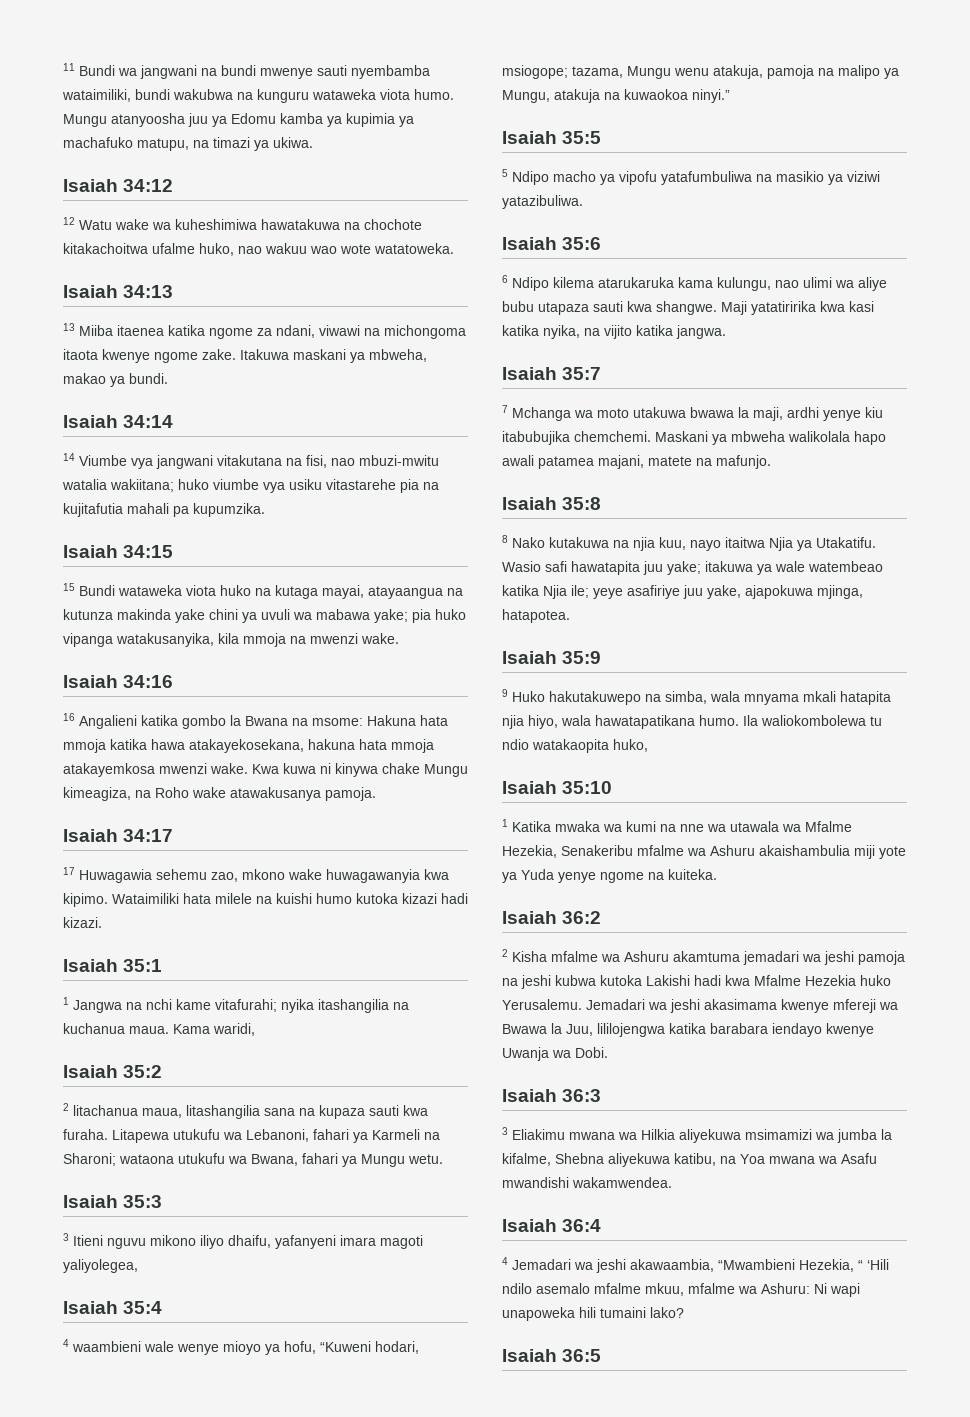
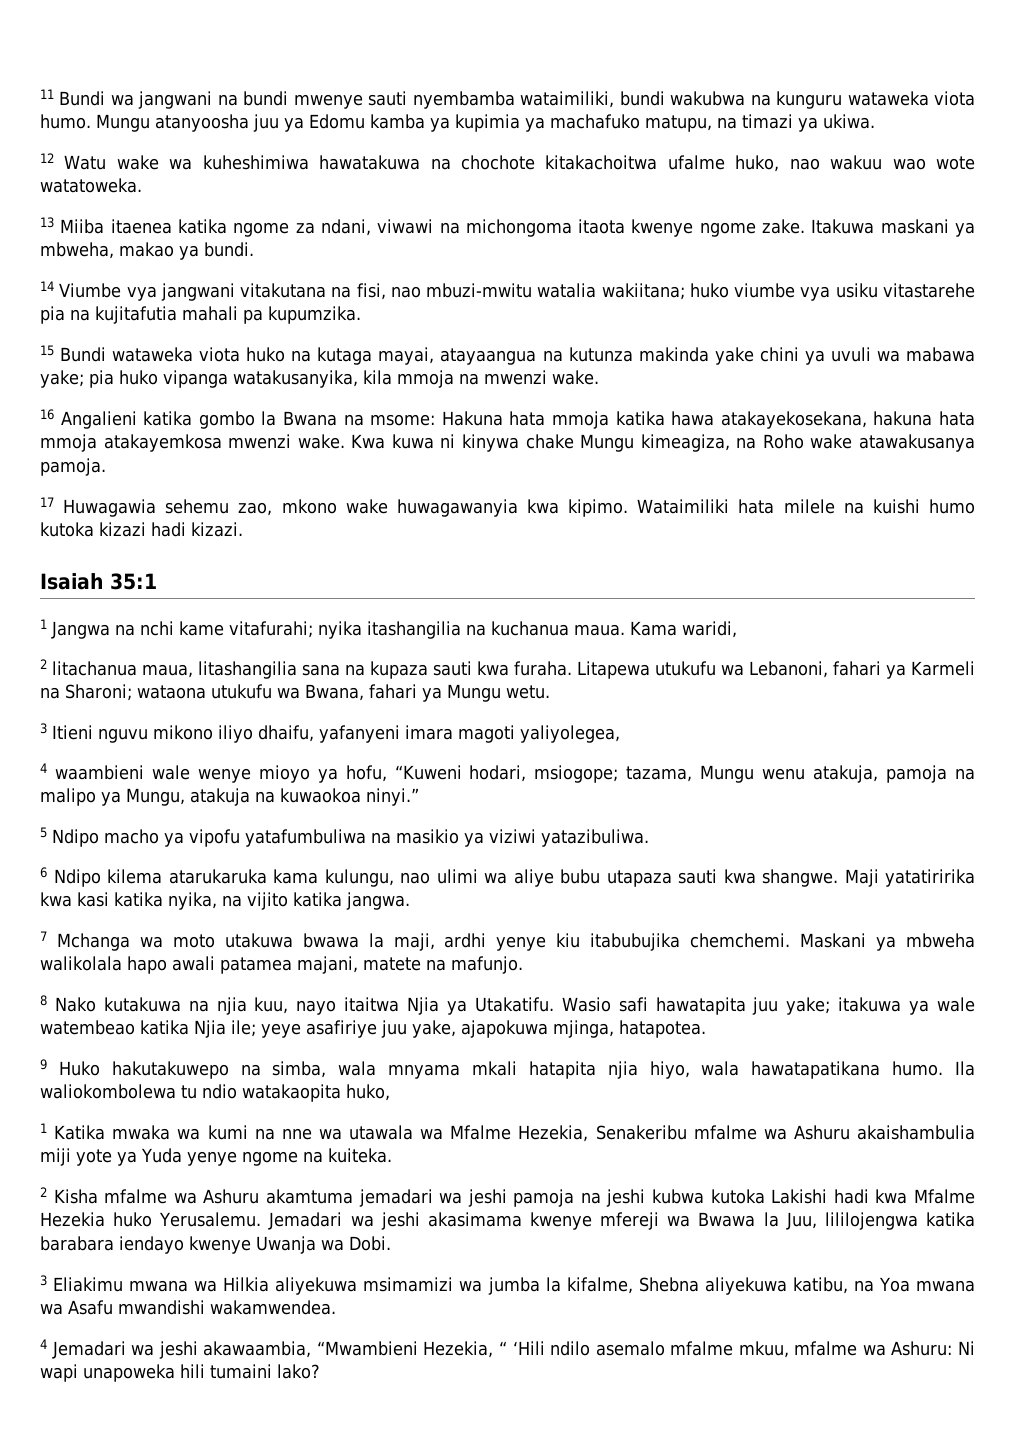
[63,179,174,192] // Isaiah 34:12 -> (875, 121) none
[63,285,174,298] // Isaiah 34:13 -> (142, 185) none
[63,415,174,428] // Isaiah 34:14 -> (254, 249) none
[63,545,174,558] // Isaiah 34:15 -> (361, 315) none
[63,675,174,688] // Isaiah 34:16 -> (599, 377) none
[63,829,174,842] // Isaiah 34:17 -> (106, 467) none
[63,1065,163,1078] // Isaiah 35:2 -> (737, 629) none
[63,1195,163,1208] // Isaiah 35:3 -> (550, 692) none
[63,1301,163,1314] // Isaiah 35:4 -> (620, 734) none
[502,131,602,144] // Isaiah 35:5 -> (419, 797) none
[502,237,602,250] // Isaiah 35:6 -> (649, 838) none
[502,367,602,380] // Isaiah 35:7 -> (410, 901) none
[502,497,602,510] // Isaiah 35:8 -> (523, 965) none
[502,651,602,664] // Isaiah 35:9 -> (706, 1029) none
[502,781,613,794] // Isaiah 35:10 -> (390, 1092) none
[502,911,602,924] // Isaiah 36:2 -> (392, 1155) none
[502,1089,602,1102] // Isaiah 36:3 -> (391, 1243) none
[502,1219,602,1232] // Isaiah 36:4 -> (336, 1307) none
[502,1349,602,1362] // Isaiah 36:5 -> (320, 1371) none

